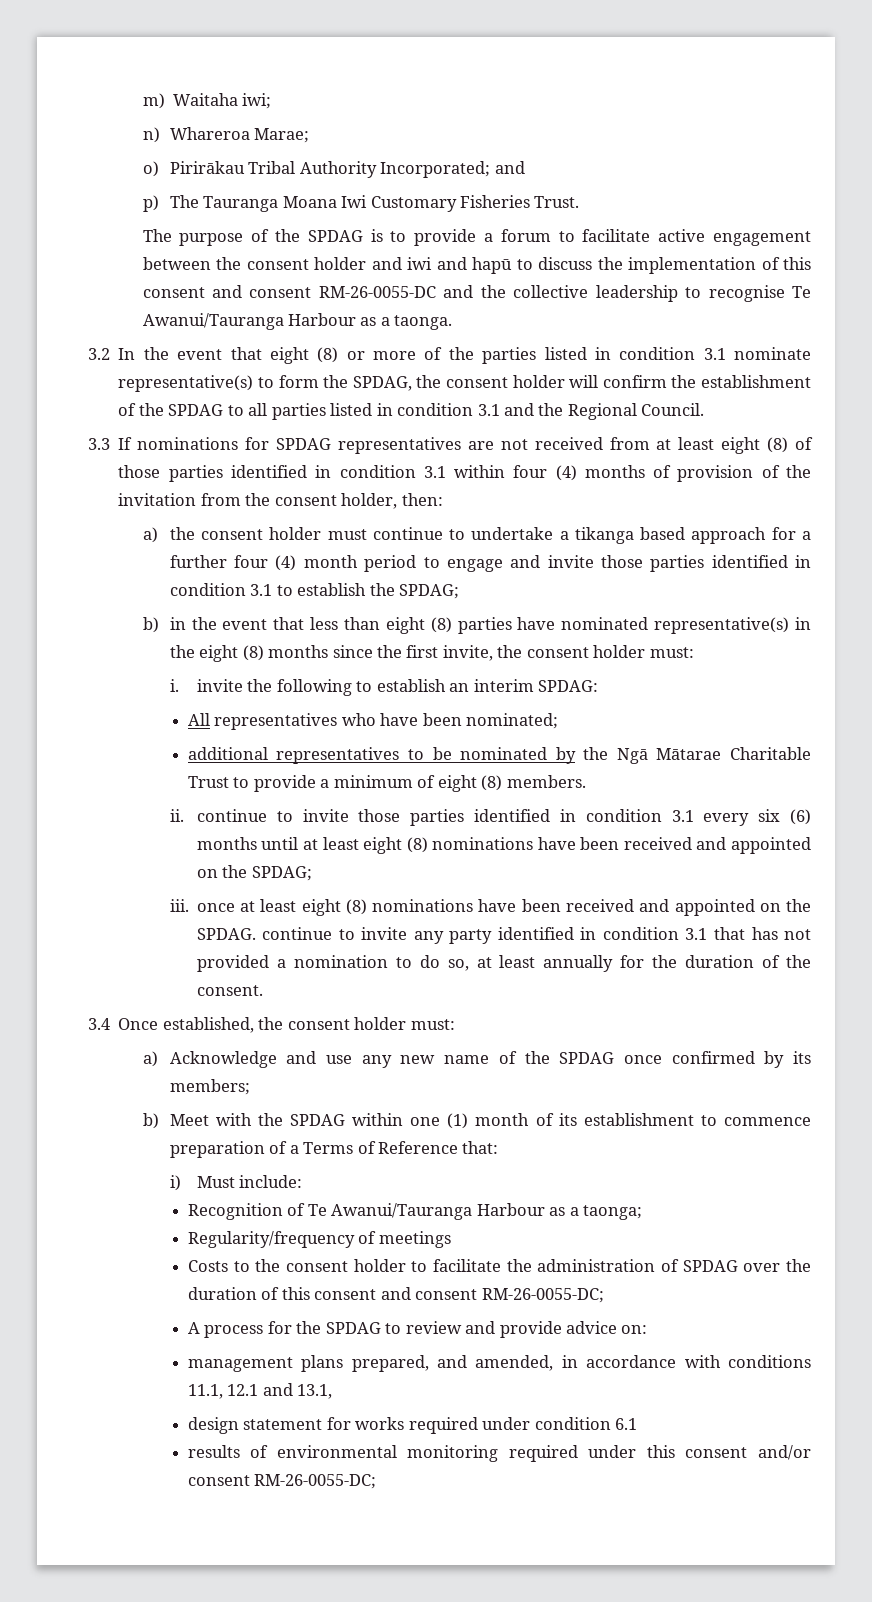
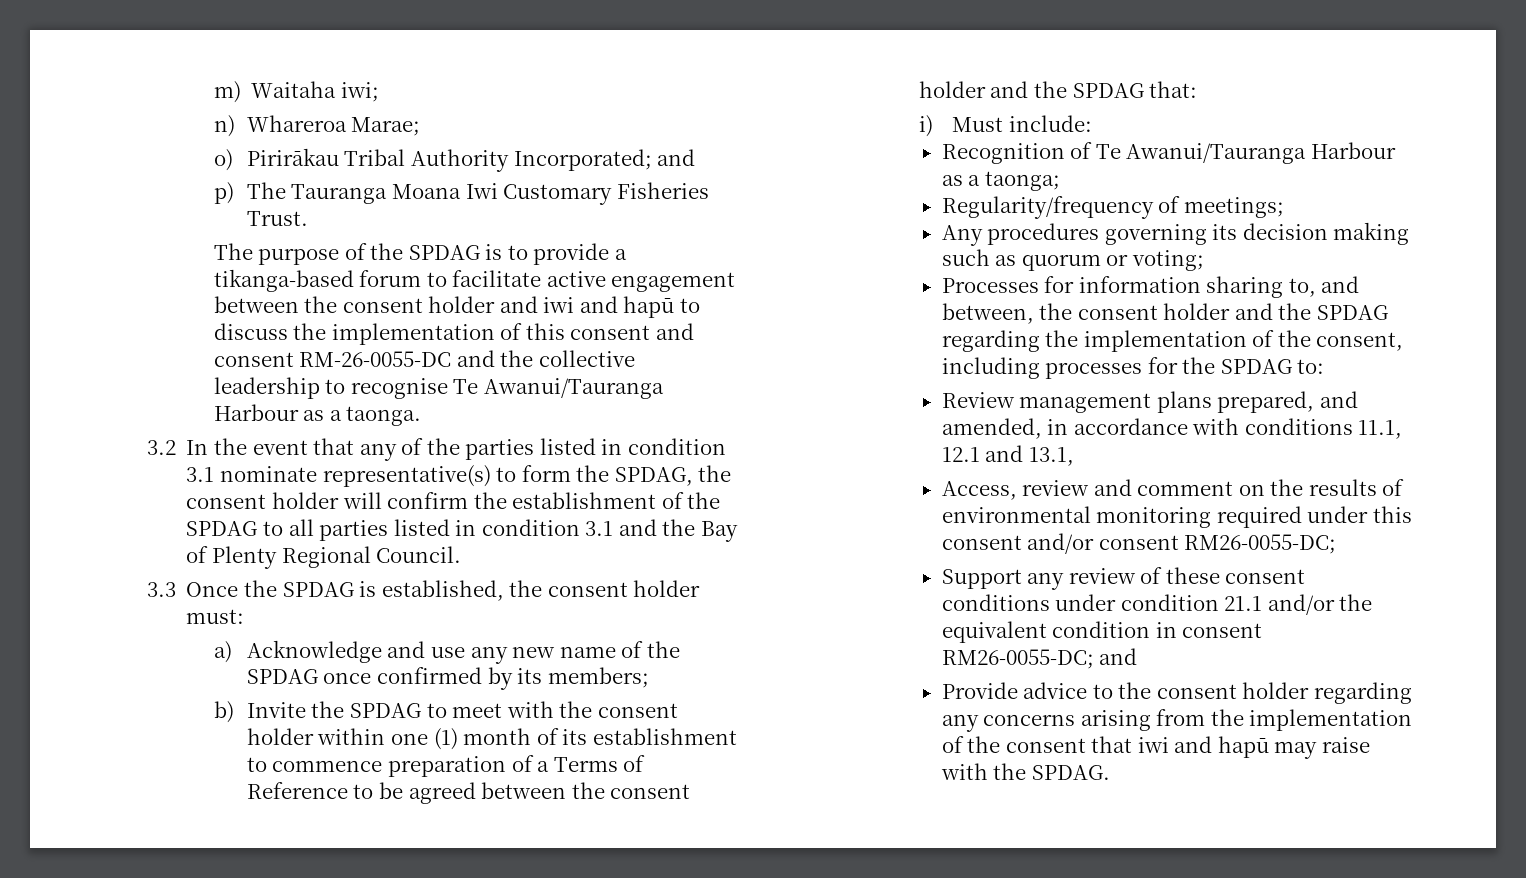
(493, 237) none -> [213,269,354,292] tikanga-based
[269,347,417,364] eight (8) or more -> [359,443,397,461] any
(564, 409) none -> [700,521,738,542] [186,546,278,569] Bay of Plenty
[118,437,813,454] [118,465,811,482] [118,493,443,509] [142,527,812,544] [169,555,811,572] [169,583,459,599] [142,617,811,634] [169,645,694,662] [169,679,599,696] [187,713,559,730] [187,747,812,764] [187,775,586,792] [169,809,812,826] [196,837,811,854] [196,865,312,881] [169,899,811,916] [196,927,811,944] [196,955,812,972] [196,985,263,996] [88,1018,159,1030] If nominations for SPDAG representatives are not received from at least eight (8) of those parties identified in condition 3.1 within four (4) months of provision of the invitation from the consent holder, then: // a) the consent holder must continue to undertake a tikanga based approach for a further four (4) month period to engage and invite those parties identified in condition 3.1 to establish the SPDAG; // b) in the event that less than eight (8) parties have nominated representative(s) in the eight (8) months since the first invite, the consent holder must: // i. invite the following to establish an interim SPDAG: // All representatives who have been nominated; // additional representatives to be nominated by the Ngā Mātarae Charitable Trust to provide a minimum of eight (8) members. // ii. continue to invite those parties identified in condition 3.1 every six (6) months until at least eight (8) nominations have been received and appointed on the SPDAG; // iii. once at least eight (8) nominations have been received and appointed on the SPDAG. continue to invite any party identified in condition 3.1 that has not provided a nomination to do so, at least annually for the duration of the consent. // 3.4 Once -> [186,580,377,597] Once the SPDAG is
[169,1113,346,1126] Meet with the SPDAG -> [246,701,678,718] [246,728,314,745] Invite the SPDAG to meet with the consent holder
(458, 1147) none -> [353,782,691,804] [918,81,1144,98] to be agreed between the consent holder and the SPDAG
[378,1231,451,1248] [187,1259,811,1272] [187,1287,604,1303] [187,1321,648,1338] meetings // Costs to the consent holder to facilitate the administration of SPDAG over the duration of this consent and consent RM-26-0055-DC; // A process for the SPDAG to review and provide advice on: // -> [1183,197,1284,218] [941,222,1410,246] [941,249,1204,271] [941,276,1360,298] [941,303,1388,324] [941,330,1404,352] [941,357,1325,379] [941,392,1015,408] meetings; // Any procedures governing its decision making such as quorum or voting; // Processes for information sharing to, and between, the consent holder and the SPDAG regarding the implementation of the consent, including processes for the SPDAG to: // Review
[187,1417,638,1434] design statement for works required under condition 6.1 // -> [941,479,1304,500] Access, review and comment on the
[254,1474,377,1489] RM-26-0055-DC; -> [1184,534,1337,554] [941,567,1306,590] [941,594,1373,615] [941,621,1263,643] [941,648,1138,669] [941,682,1412,704] [941,709,1413,732] [941,736,1370,759] [940,763,1110,780] RM26-0055-DC; // Support any review of these consent conditions under condition 21.1 and/or the equivalent condition in consent RM26-0055-DC; and // Provide advice to the consent holder regarding any concerns arising from the implementation of the consent that iwi and hapū may raise with the SPDAG.

